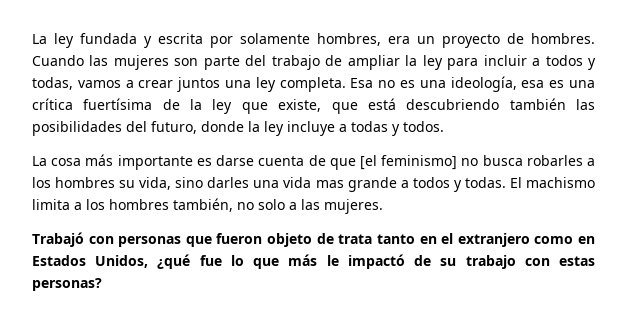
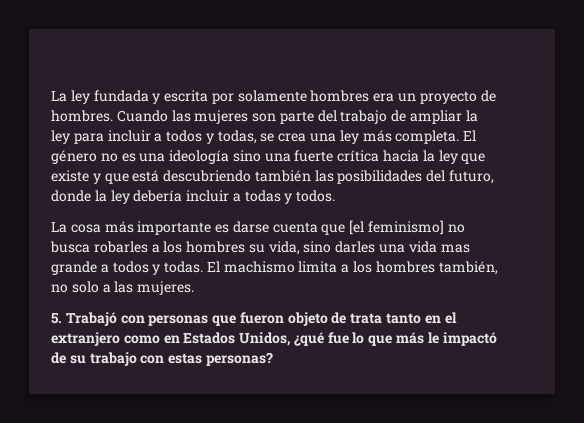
[317,33,381,46] hombres, -> [310,90,370,102] hombres
[77,76,595,92] [32,98,180,110] vamos a crear juntos una ley completa. Esa no es una ideología, esa es una crítica fuertísima de -> [260,130,477,144] [51,150,420,164] se crea una ley más completa. El género no es una ideología sino una fuerte crítica hacia
[278,99,322,112] existe, -> [51,170,101,184] existe y
[287,121,335,136] incluye -> [133,190,230,202] debería incluir
[308,155,326,166] de -> (318, 227) none
(383, 206) none -> [51,313,62,324] 5.

